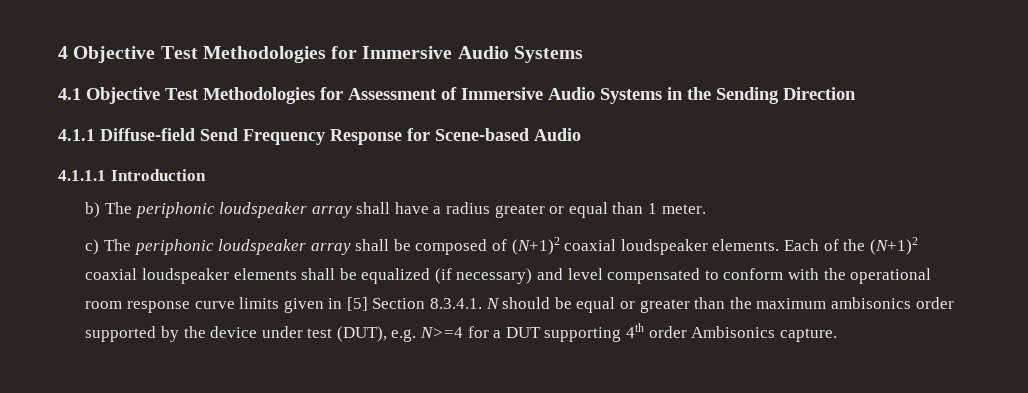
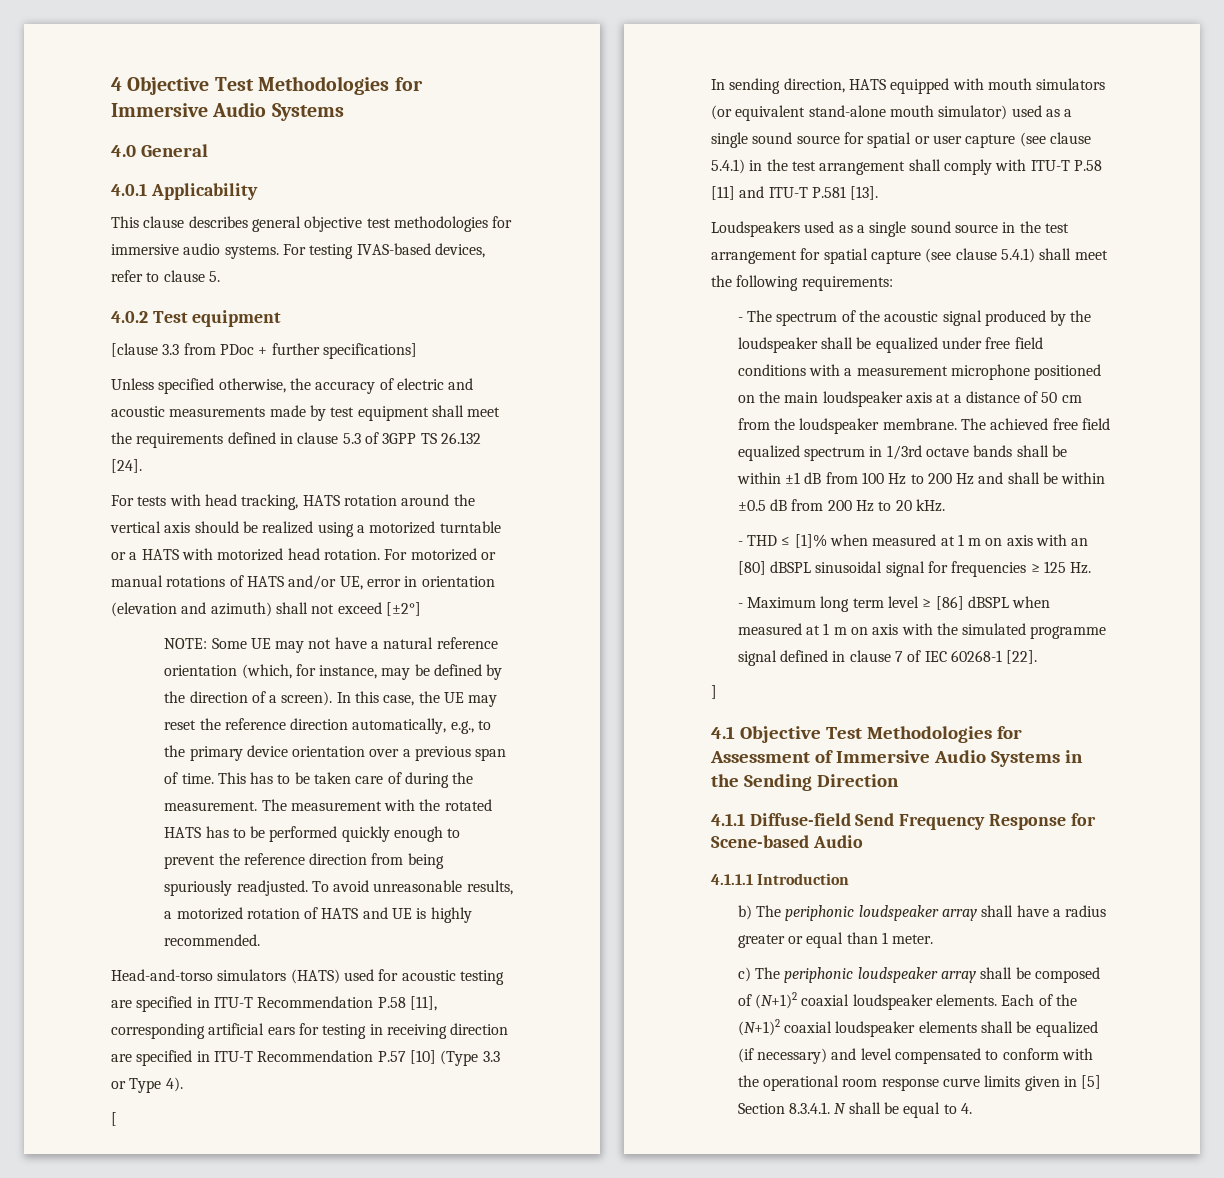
(583, 54) none -> [111,144,208,157] [111,183,258,200] [111,216,513,232] [111,243,485,259] [111,270,220,282] [111,310,282,327] [111,343,417,359] [111,378,474,394] [111,405,501,421] [111,432,481,448] [111,459,142,473] [111,494,475,510] [110,521,501,537] [111,548,496,561] [111,575,495,590] [111,602,421,617] [164,637,498,653] [164,664,503,680] [164,691,498,707] [164,718,492,734] [164,745,507,761] [164,772,474,788] [164,799,492,811] [164,826,461,842] [164,853,444,869] [164,880,513,896] [164,907,472,923] [164,934,261,946] [111,969,504,985] [111,996,437,1012] [111,1023,509,1039] [111,1050,500,1066] [111,1077,183,1093] [111,1112,117,1126] [711,78,1106,94] [711,105,1073,121] [711,132,1091,148] [711,159,1102,175] [711,186,879,200] [711,221,1069,237] [711,248,1108,264] [711,275,893,291] [737,310,1092,326] [737,337,1043,353] [737,364,1102,380] [737,391,1082,407] [737,418,1110,434] [737,445,1067,461] [736,472,1106,485] [737,499,945,512] [737,534,1089,548] [737,561,1092,577] [737,596,1051,612] [737,623,1107,639] [737,650,1038,666] [711,685,717,699] // 4.0 General // 4.0.1 Applicability // This clause describes general objective test methodologies for immersive audio systems. For testing IVAS-based devices, refer to clause 5. // 4.0.2 Test equipment // [clause 3.3 from PDoc + further specifications] // Unless specified otherwise, the accuracy of electric and acoustic measurements made by test equipment shall meet the requirements defined in clause 5.3 of 3GPP TS 26.132 [24]. // For tests with head tracking, HATS rotation around the vertical axis should be realized using a motorized turntable or a HATS with motorized head rotation. For motorized or manual rotations of HATS and/or UE, error in orientation (elevation and azimuth) shall not exceed [±2°] // NOTE: Some UE may not have a natural reference orientation (which, for instance, may be defined by the direction of a screen). In this case, the UE may reset the reference direction automatically, e.g., to the primary device orientation over a previous span of time. This has to be taken care of during the measurement. The measurement with the rotated HATS has to be performed quickly enough to prevent the reference direction from being spuriously readjusted. To avoid unreasonable results, a motorized rotation of HATS and UE is highly recommended. // Head-and-torso simulators (HATS) used for acoustic testing are specified in ITU-T Recommendation P.58 [11], corresponding artificial ears for testing in receiving direction are specified in ITU-T Recommendation P.57 [10] (Type 3.3 or Type 4). // [ // In sending direction, HATS equipped with mouth simulators (or equivalent stand-alone mouth simulator) used as a single sound source for spatial or user capture (see clause 5.4.1) in the test arrangement shall comply with ITU-T P.58 [11] and ITU-T P.581 [13]. // Loudspeakers used as a single sound source in the test arrangement for spatial capture (see clause 5.4.1) shall meet the following requirements: // - The spectrum of the acoustic signal produced by the loudspeaker shall be equalized under free field conditions with a measurement microphone positioned on the main loudspeaker axis at a distance of 50 cm from the loudspeaker membrane. The achieved free field equalized spectrum in 1/3rd octave bands shall be within ±1 dB from 100 Hz to 200 Hz and shall be within ±0.5 dB from 200 Hz to 20 kHz. // - THD ≤ [1]% when measured at 1 m on axis with an [80] dBSPL sinusoidal signal for frequencies ≥ 125 Hz. // - Maximum long term level ≥ [86] dBSPL when measured at 1 m on axis with the simulated programme signal defined in clause 7 of IEC 60268-1 [22]. // ]
[502,297,551,309] should -> [848,1102,881,1114] shall
[620,297,954,313] [85,323,837,342] or greater than the maximum ambisonics order supported by the device under test (DUT), e.g. N>=4 for a DUT supporting 4th order Ambisonics capture. -> [943,1103,972,1114] to 4.

